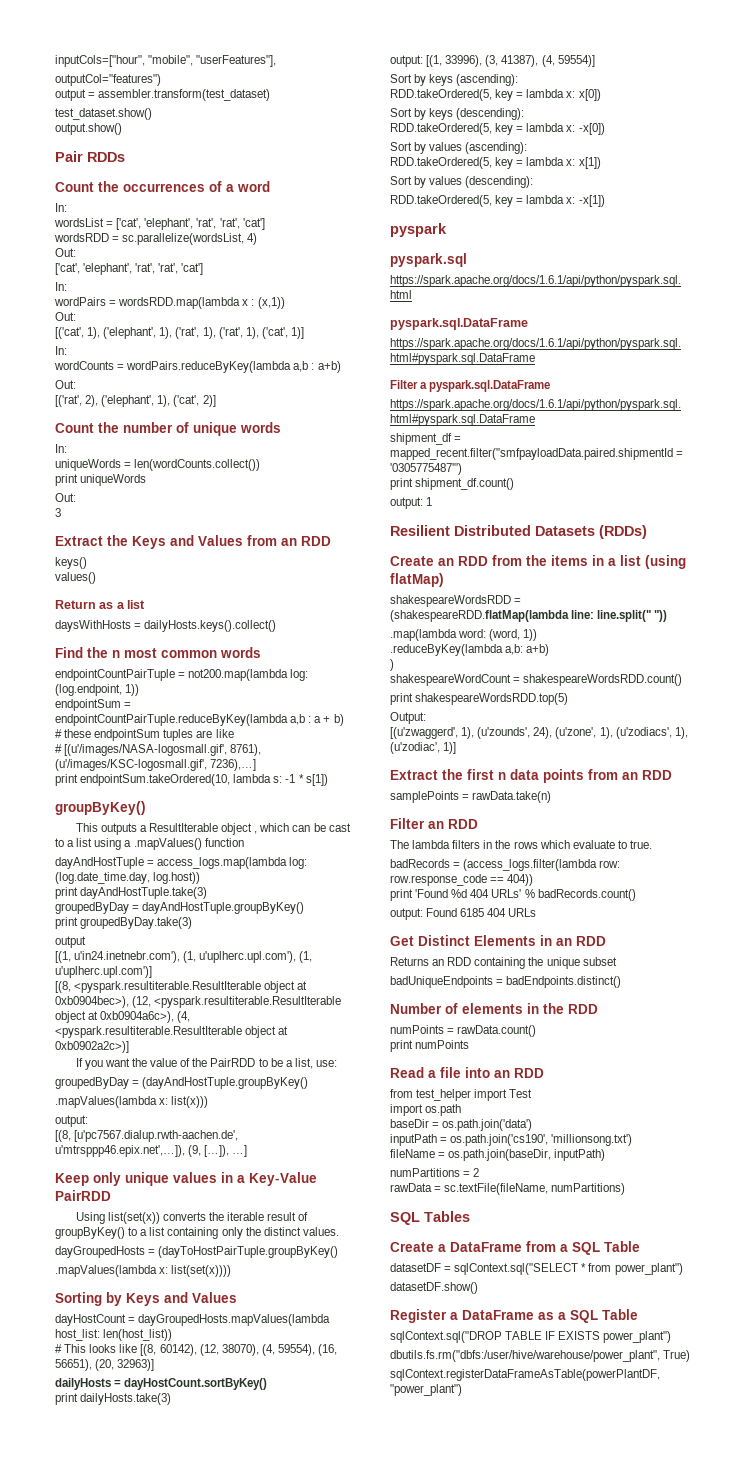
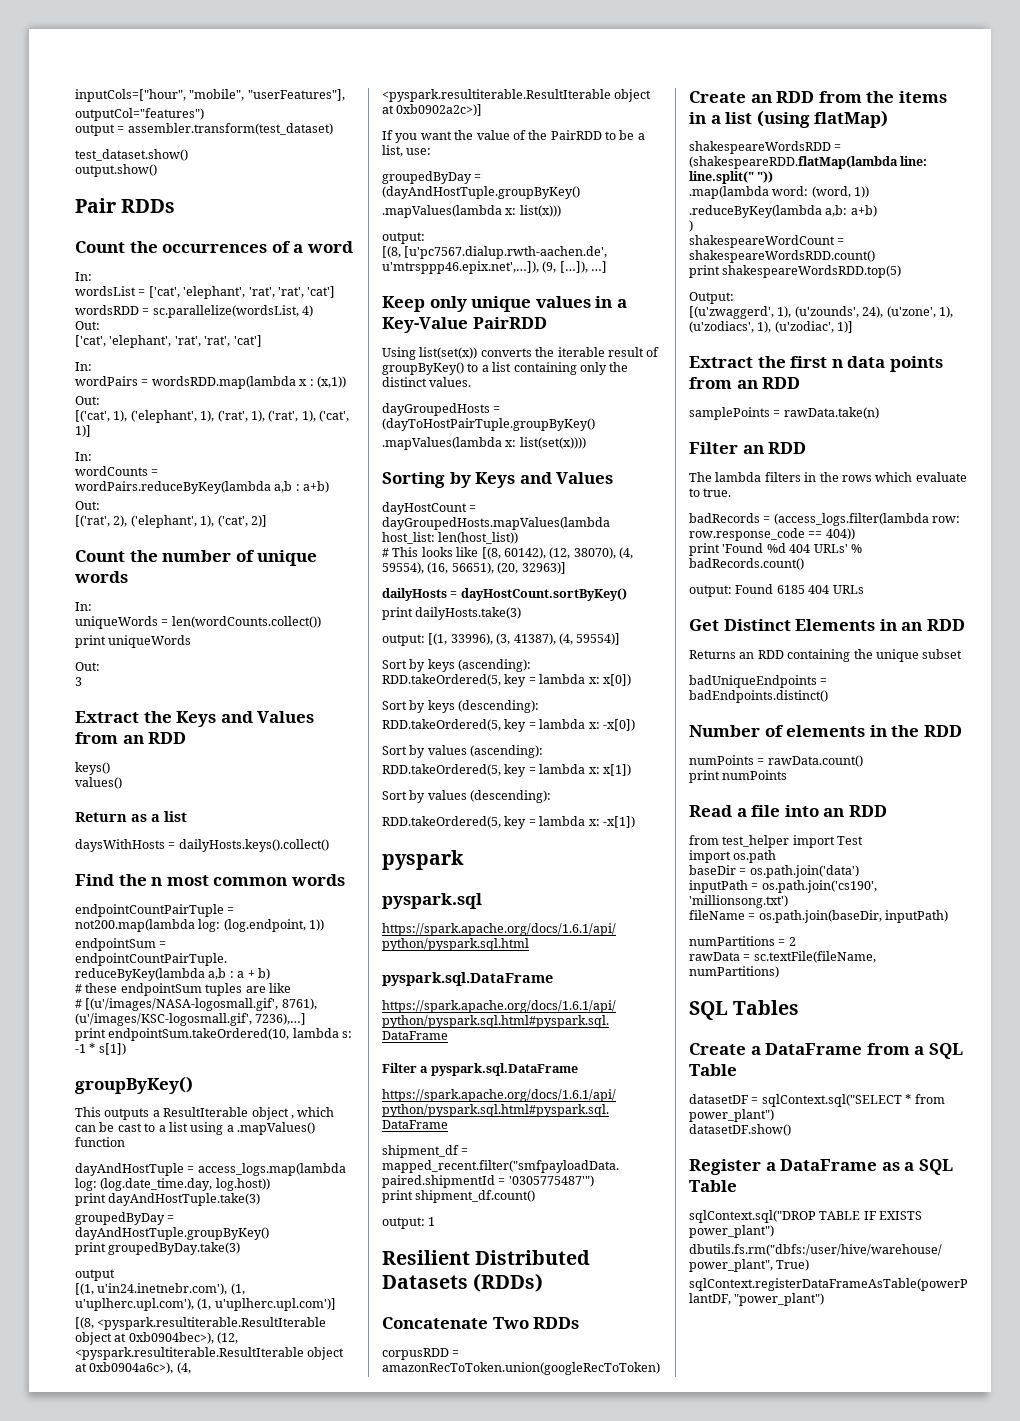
(647, 532) none -> [382,1317,580,1329] [382,1348,460,1360] [382,1362,660,1375] // Concatenate Two RDDs // corpusRDD = amazonRecToToken.union(googleRecToToken)

